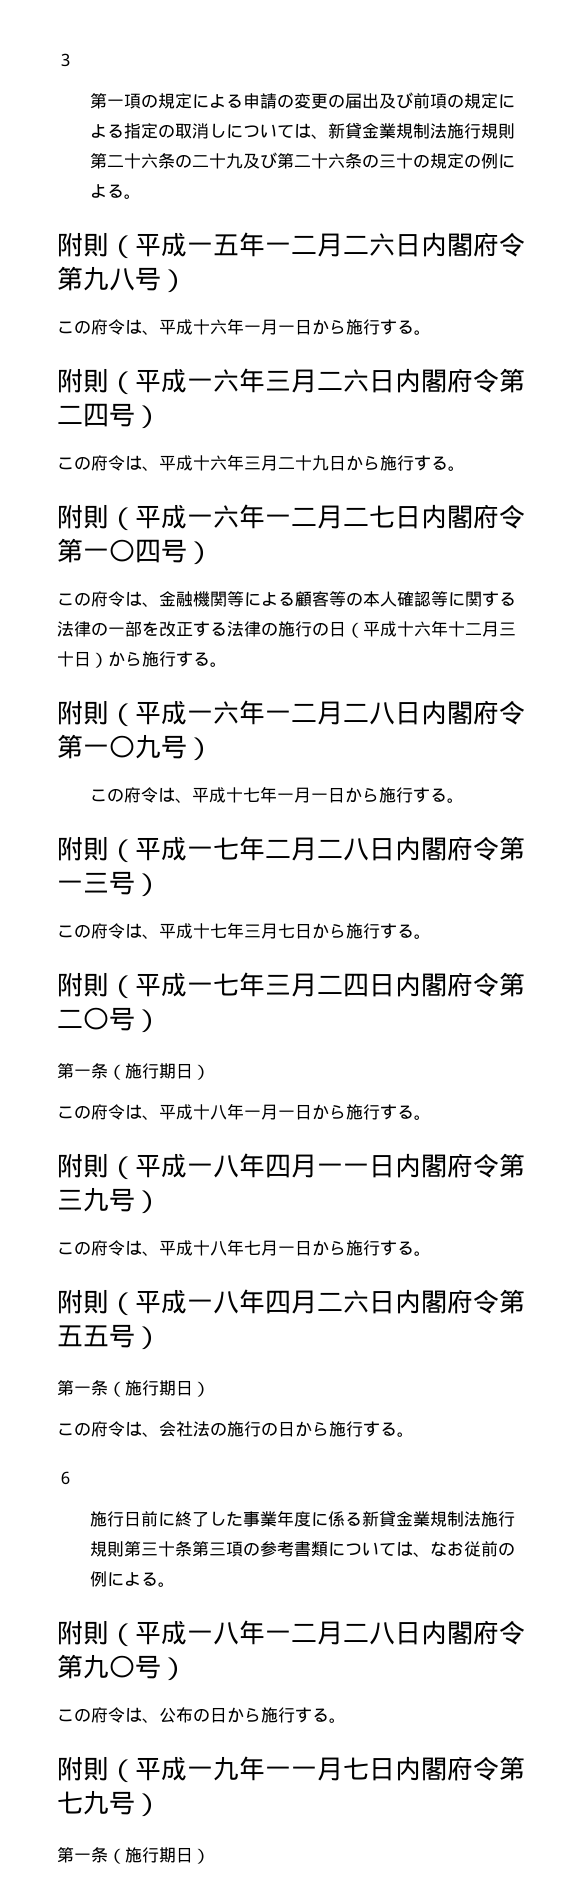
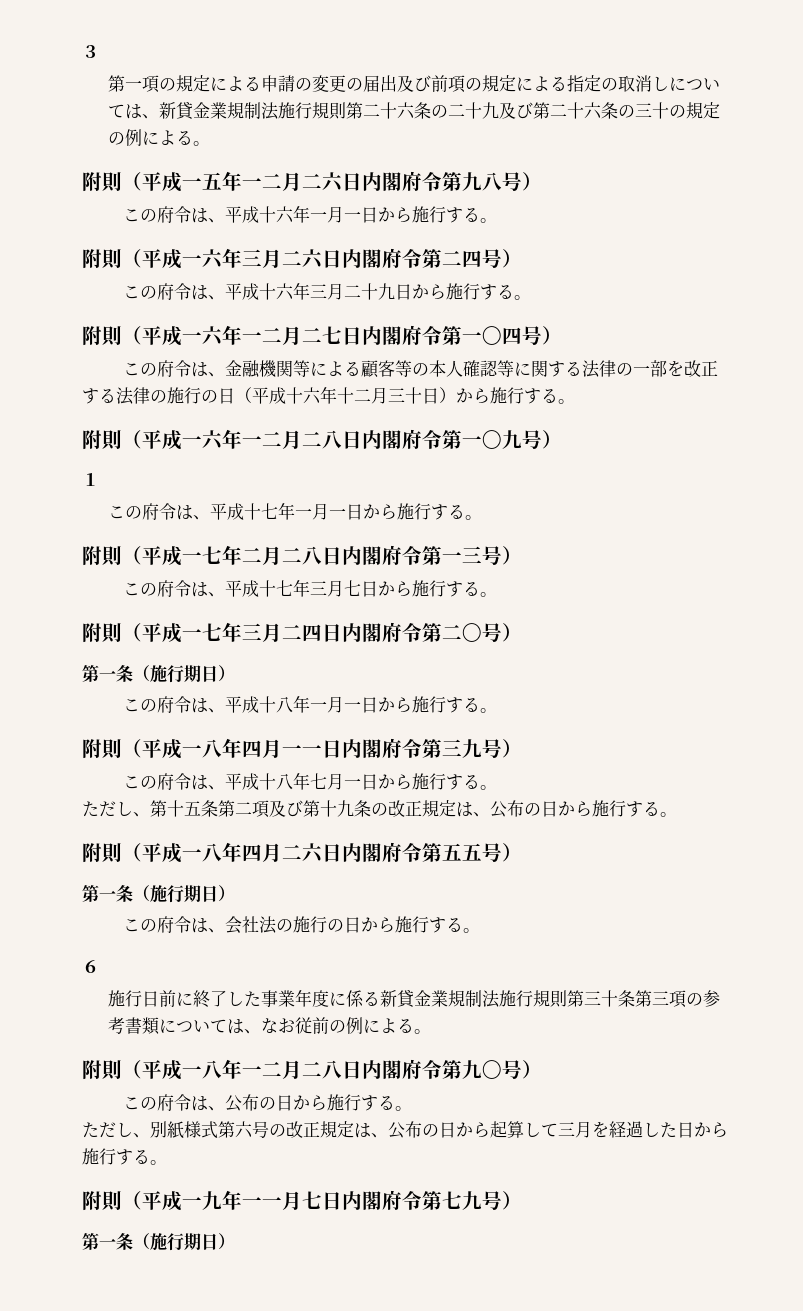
(213, 749) none -> [82,473,99,486] // １
(431, 1253) none -> [82,800,677,818] // ただし、第十五条第二項及び第十九条の改正規定は、公布の日から施行する。
(346, 1720) none -> [82,1121,728,1139] [82,1148,167,1165] // ただし、別紙様式第六号の改正規定は、公布の日から起算して三月を経過した日から施行する。

